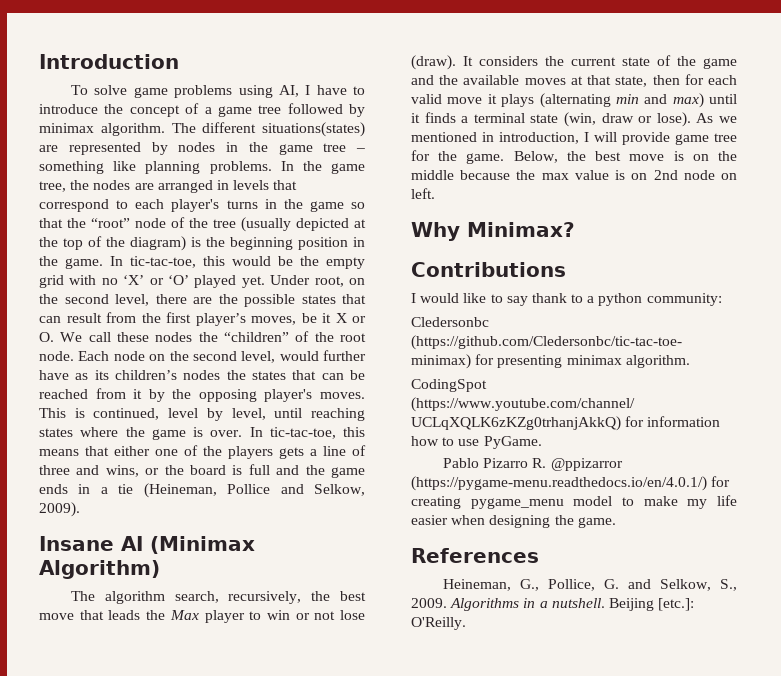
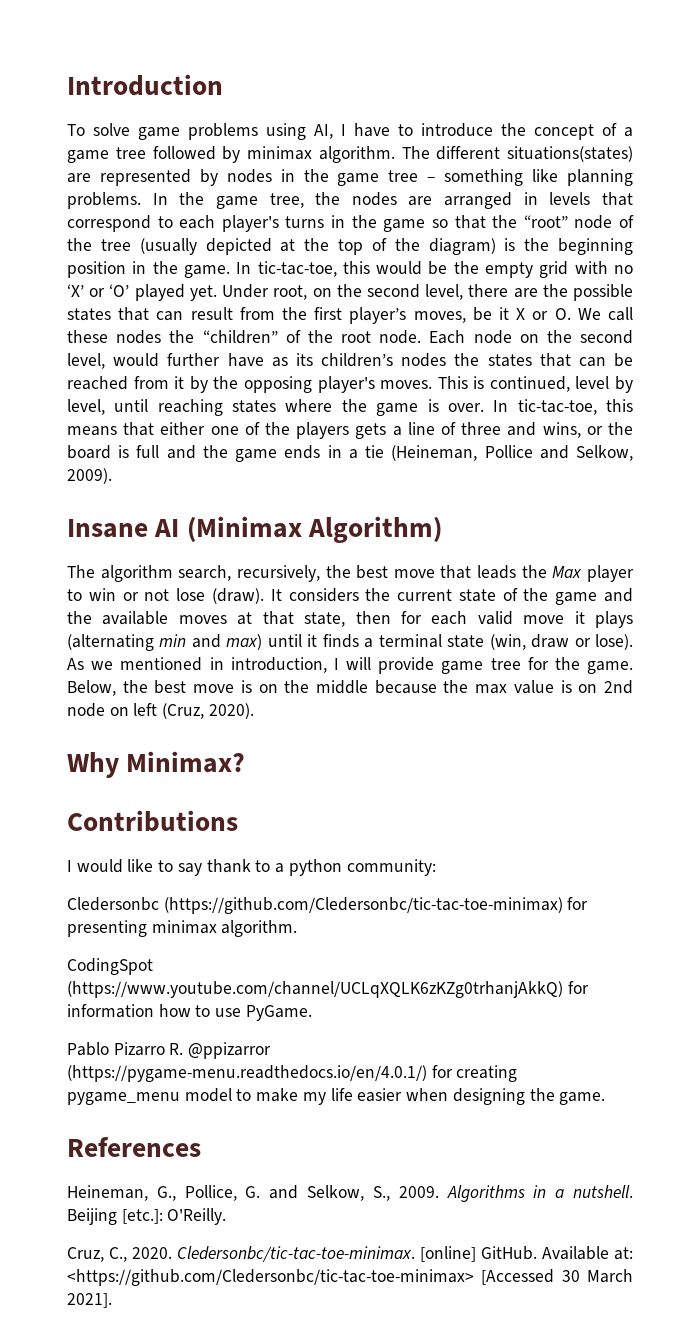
[411,188,435,199] left. -> [133,703,254,719] left (Cruz, 2020).
(466, 623) none -> [67,1246,633,1262] [67,1269,634,1286] [67,1293,112,1308] // Cruz, C., 2020. Cledersonbc/tic-tac-toe-minimax. [online] GitHub. Available at: <https://github.com/Cledersonbc/tic-tac-toe-minimax> [Accessed 30 March 2021].

